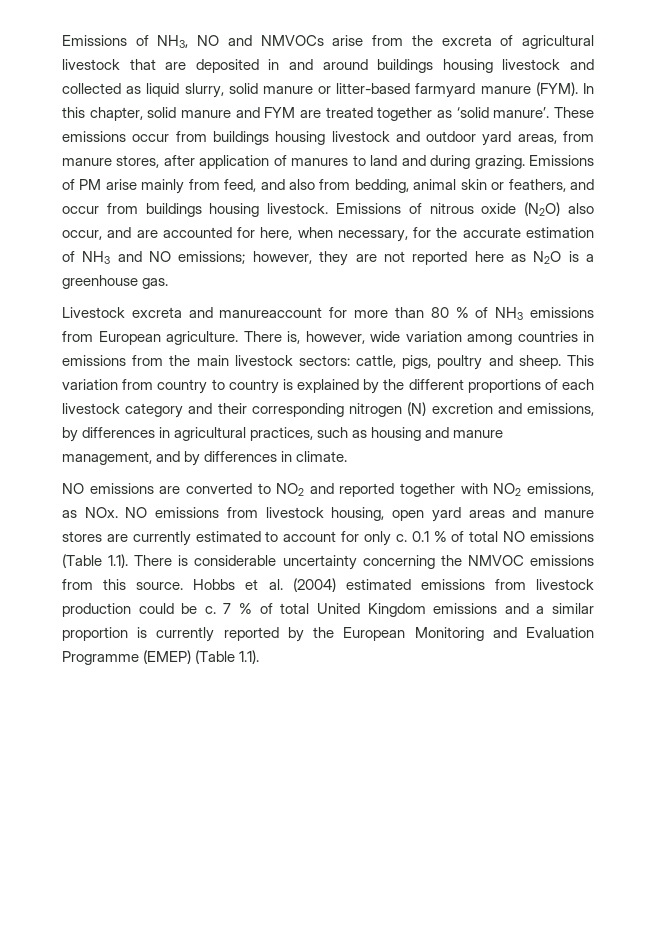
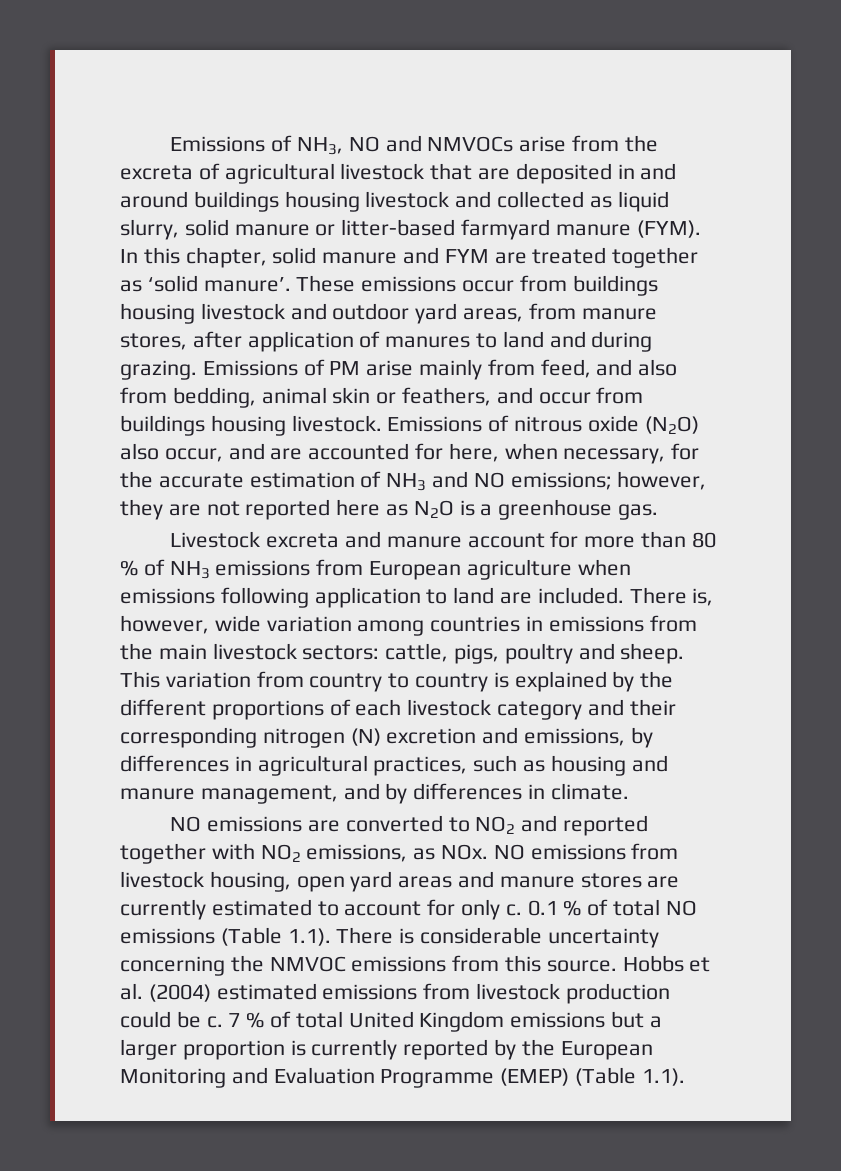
[219,307,323,318] manureaccount -> [386,533,545,548] manure account
[166,331,238,345] agriculture. -> [466,559,631,580] [120,587,624,608] agriculture when emissions following application to land are included.
[504,603,595,614] and a similar -> [611,1011,662,1028] [120,1039,177,1060] but a larger

